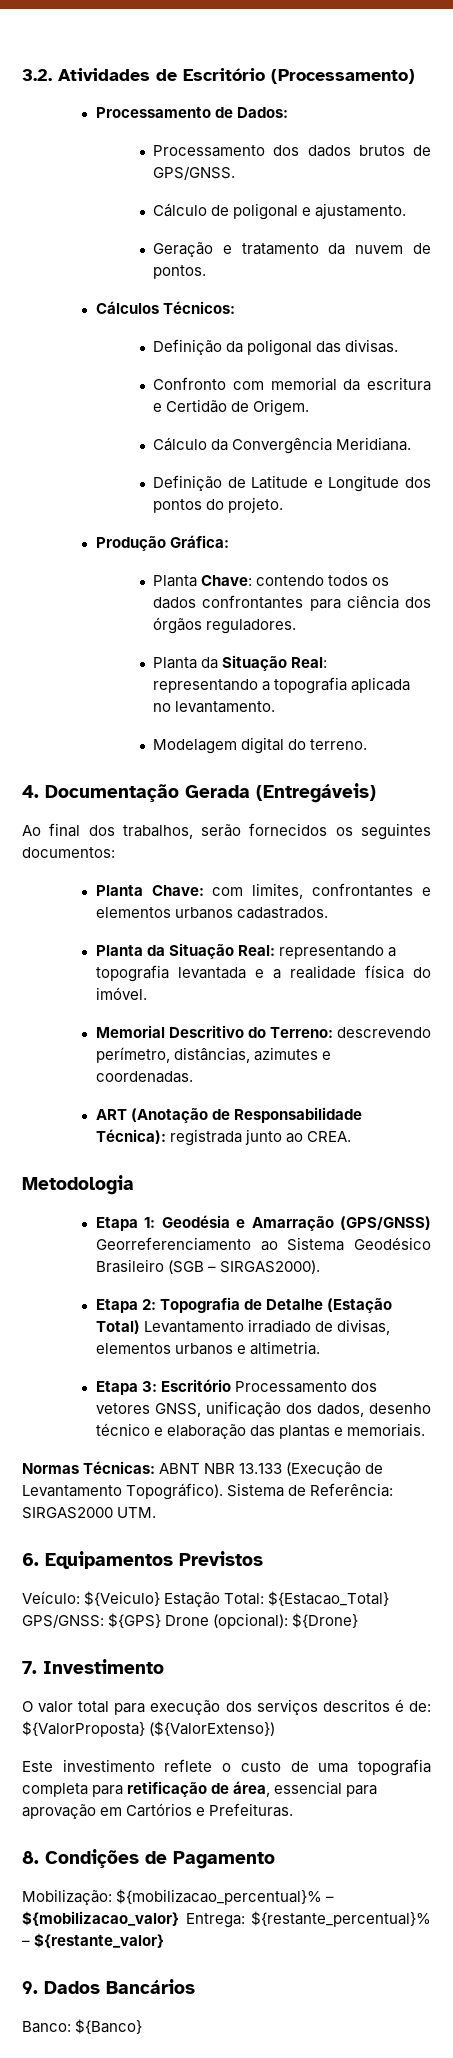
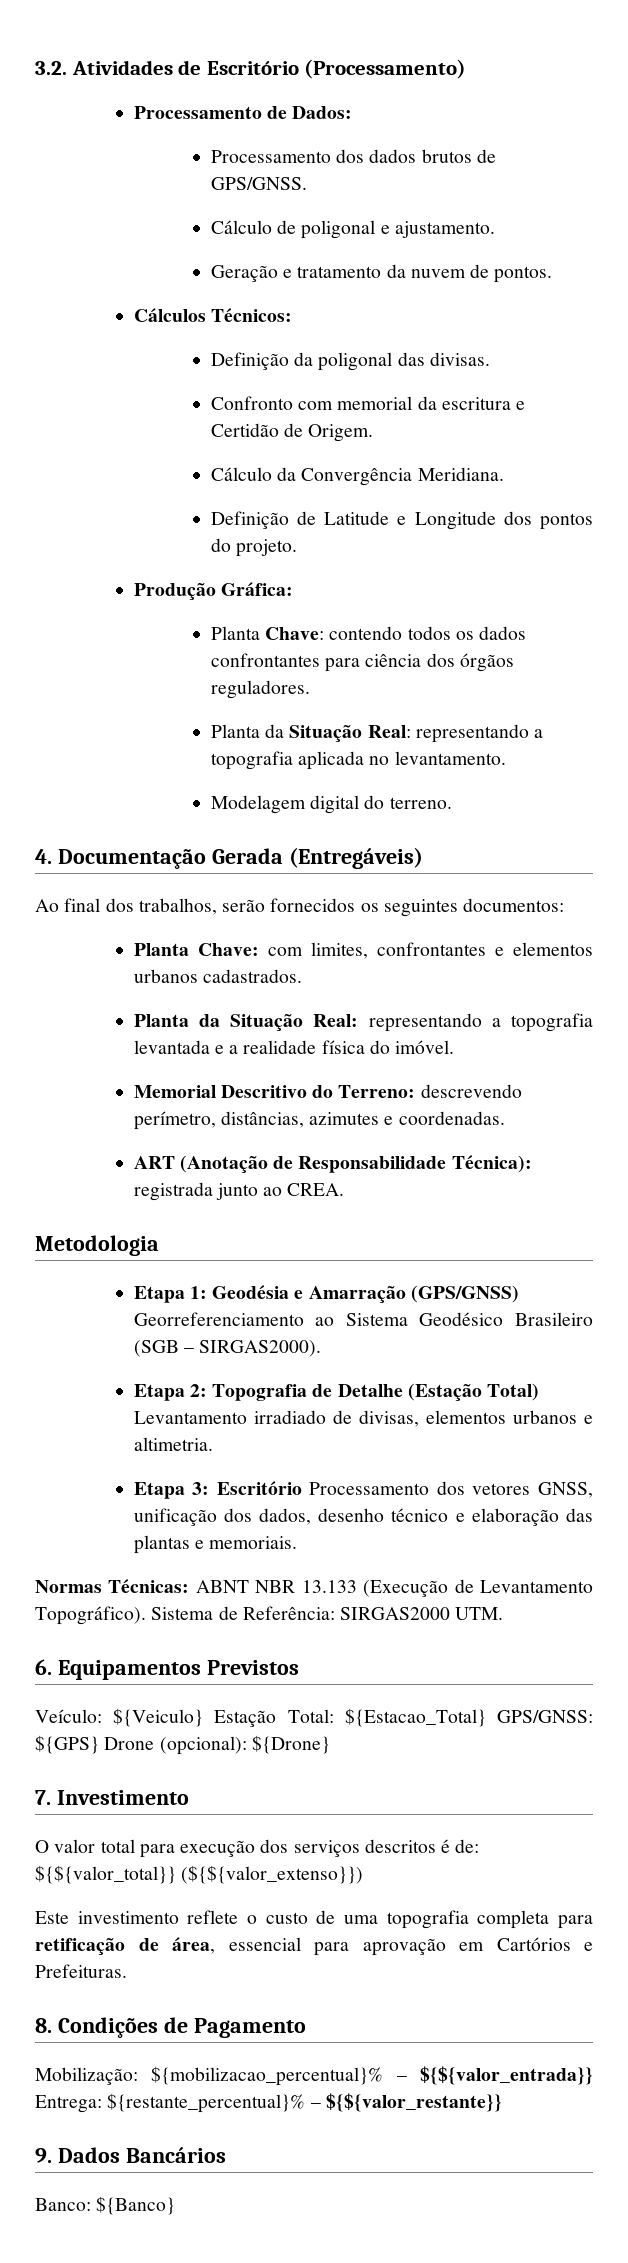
[22,1721,276,1737] ${ValorProposta} (${ValorExtenso}) -> [35,1865,364,1884] ${${valor_total}} (${${valor_extenso}})
[22,1911,179,1926] ${mobilizacao_valor} -> [420,2066,594,2085] ${${valor_entrada}}
[34,1933,165,1948] ${restante_valor} -> [325,2093,502,2112] ${${valor_restante}}

